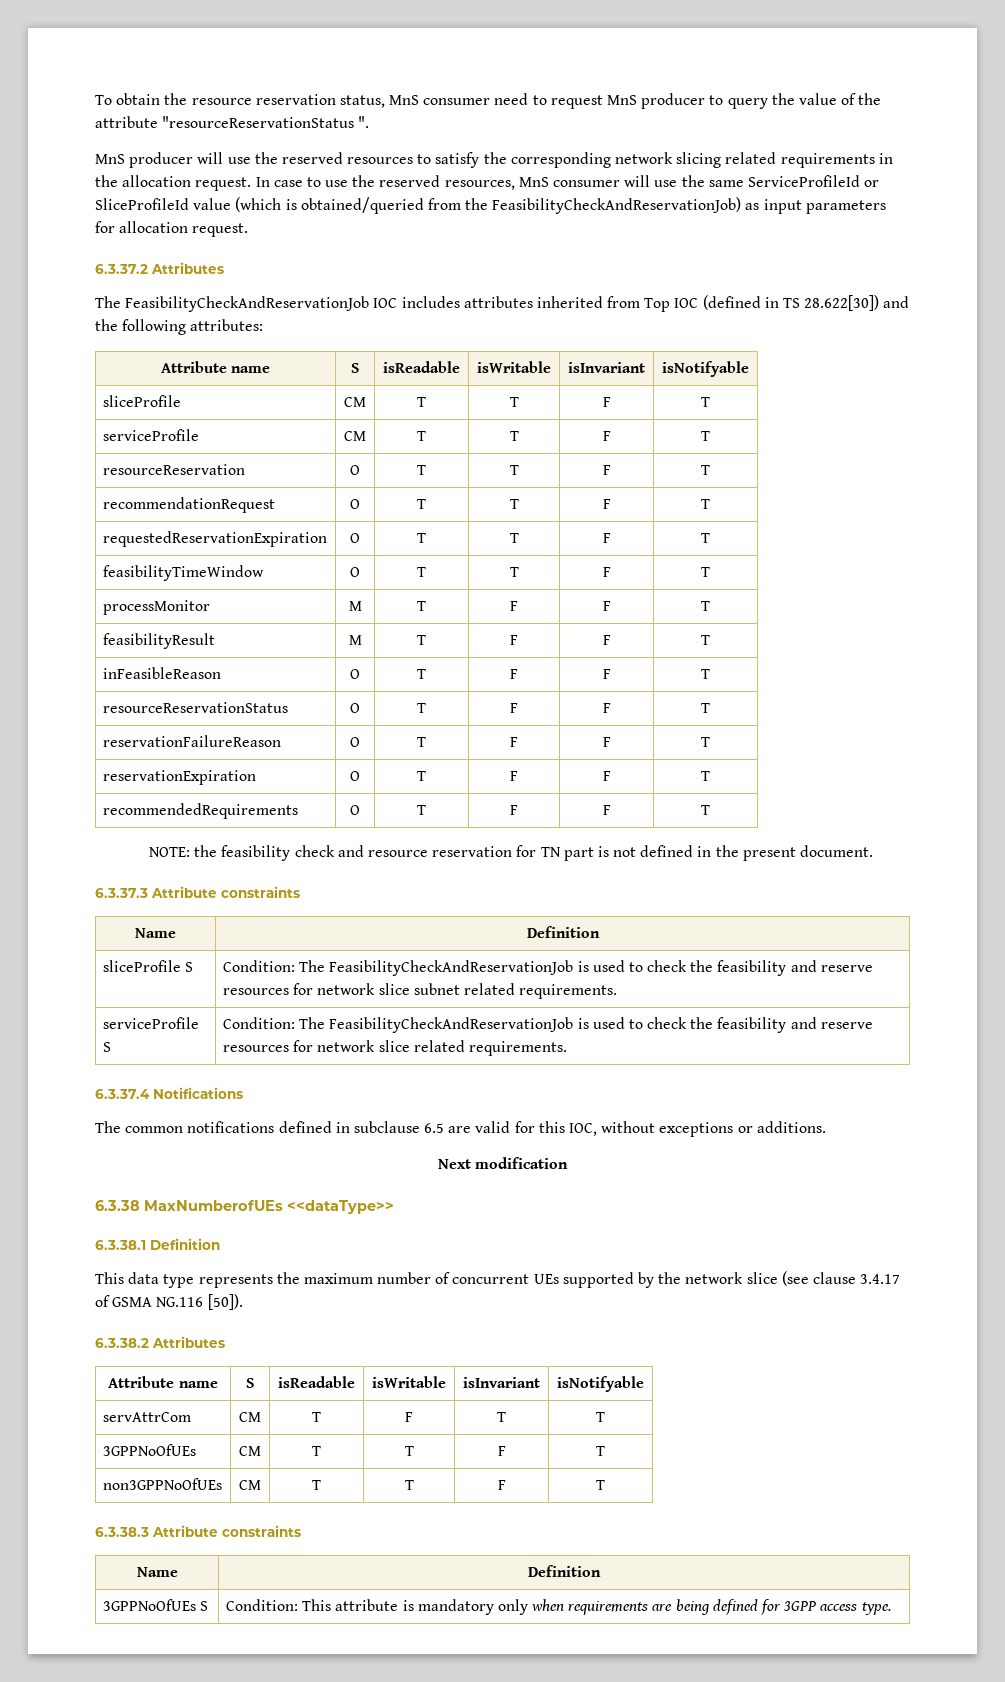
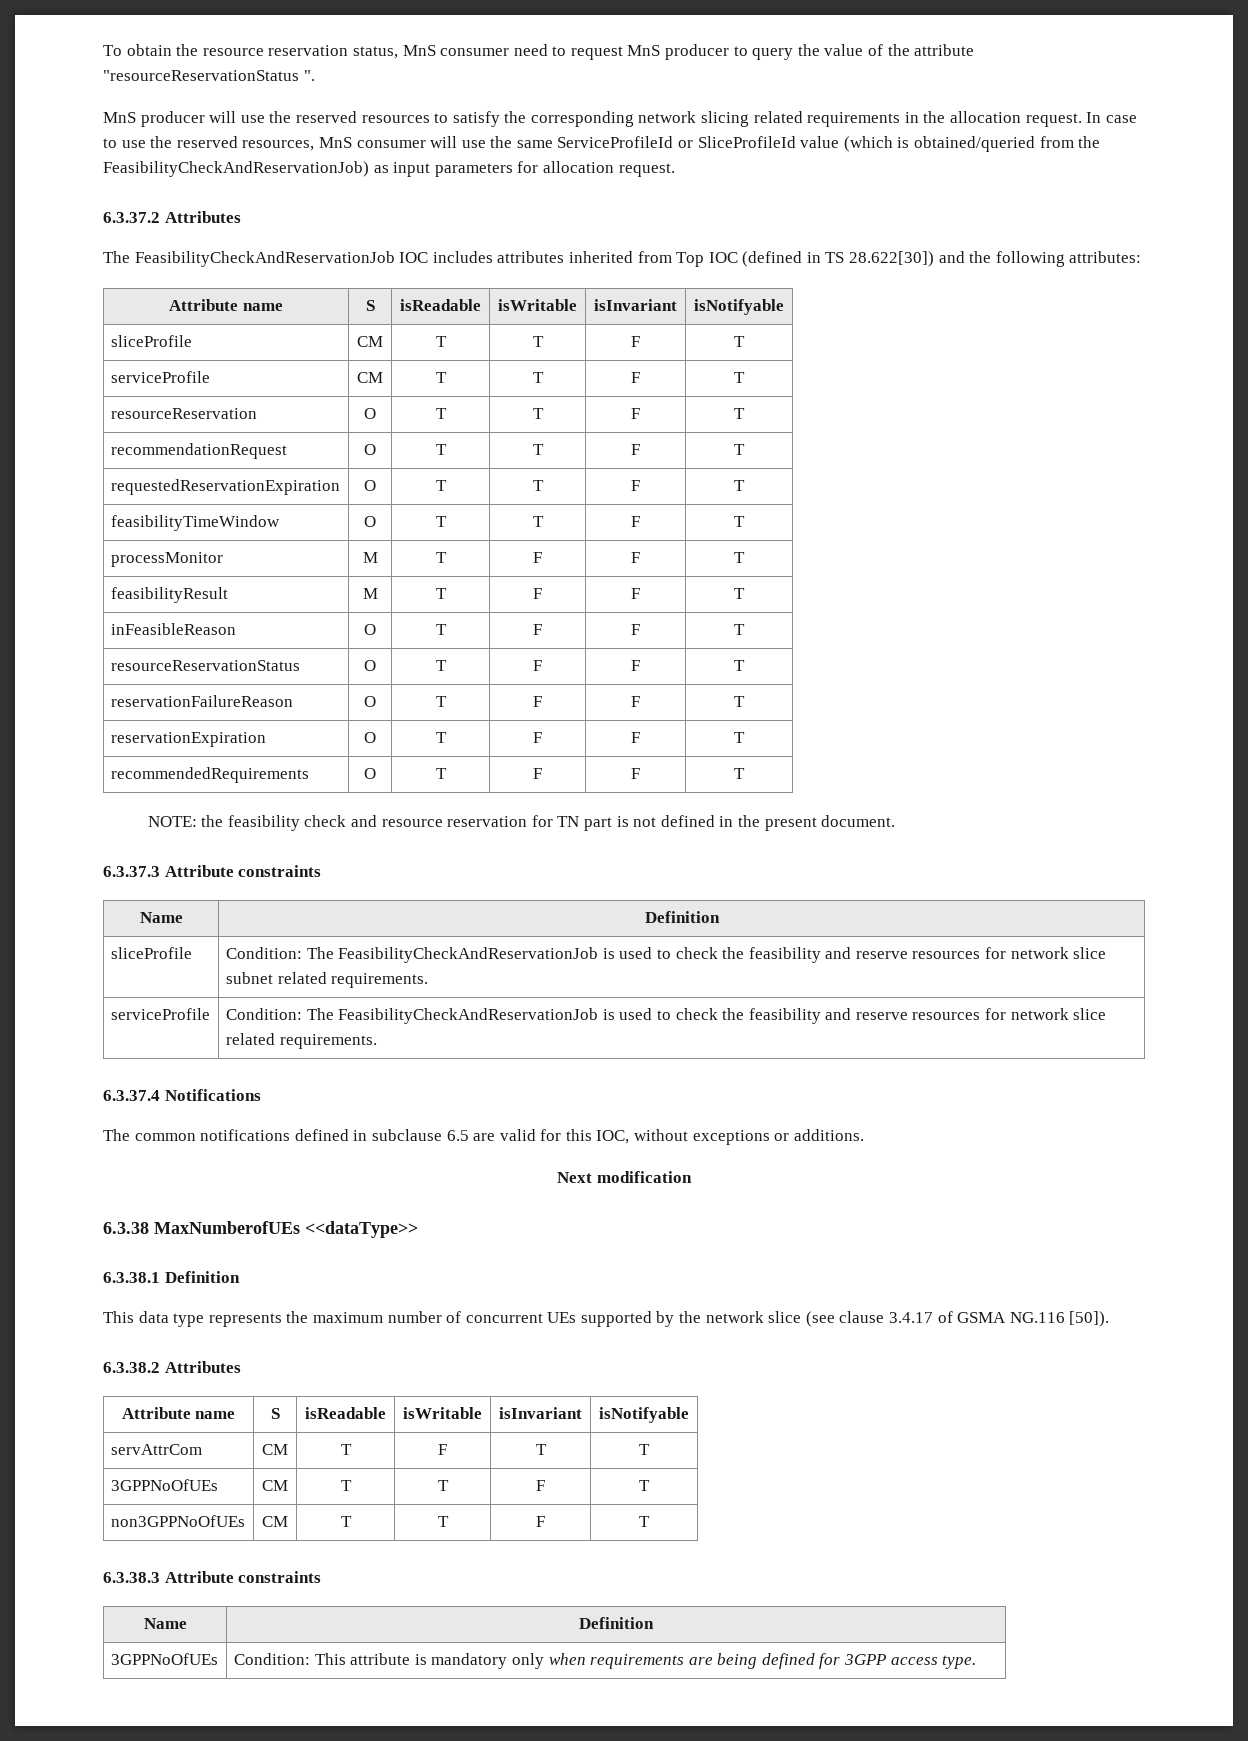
[185,962,194,972] S -> (192, 953) none
[102,1042,111,1052] S -> (210, 1014) none
[200,1601,209,1611] S -> (218, 1659) none

